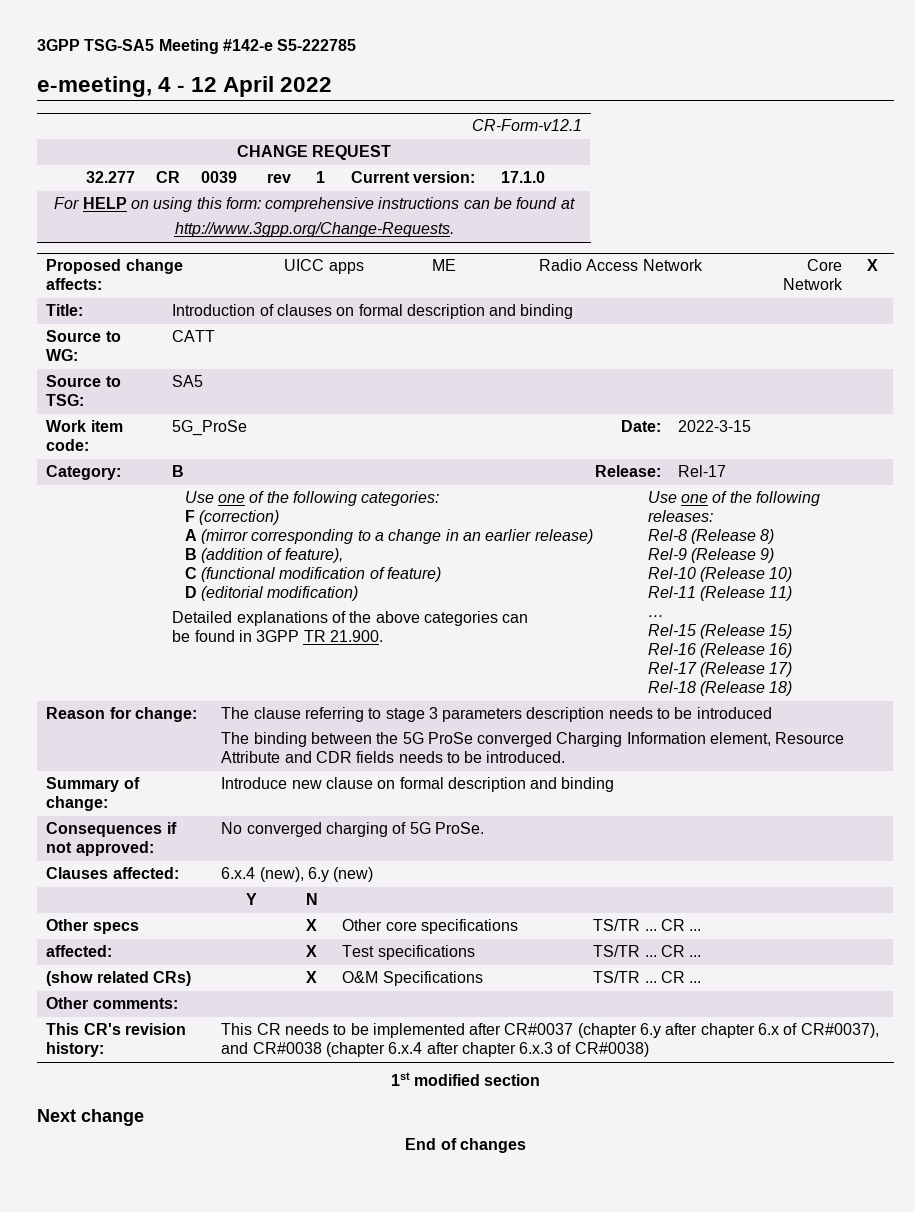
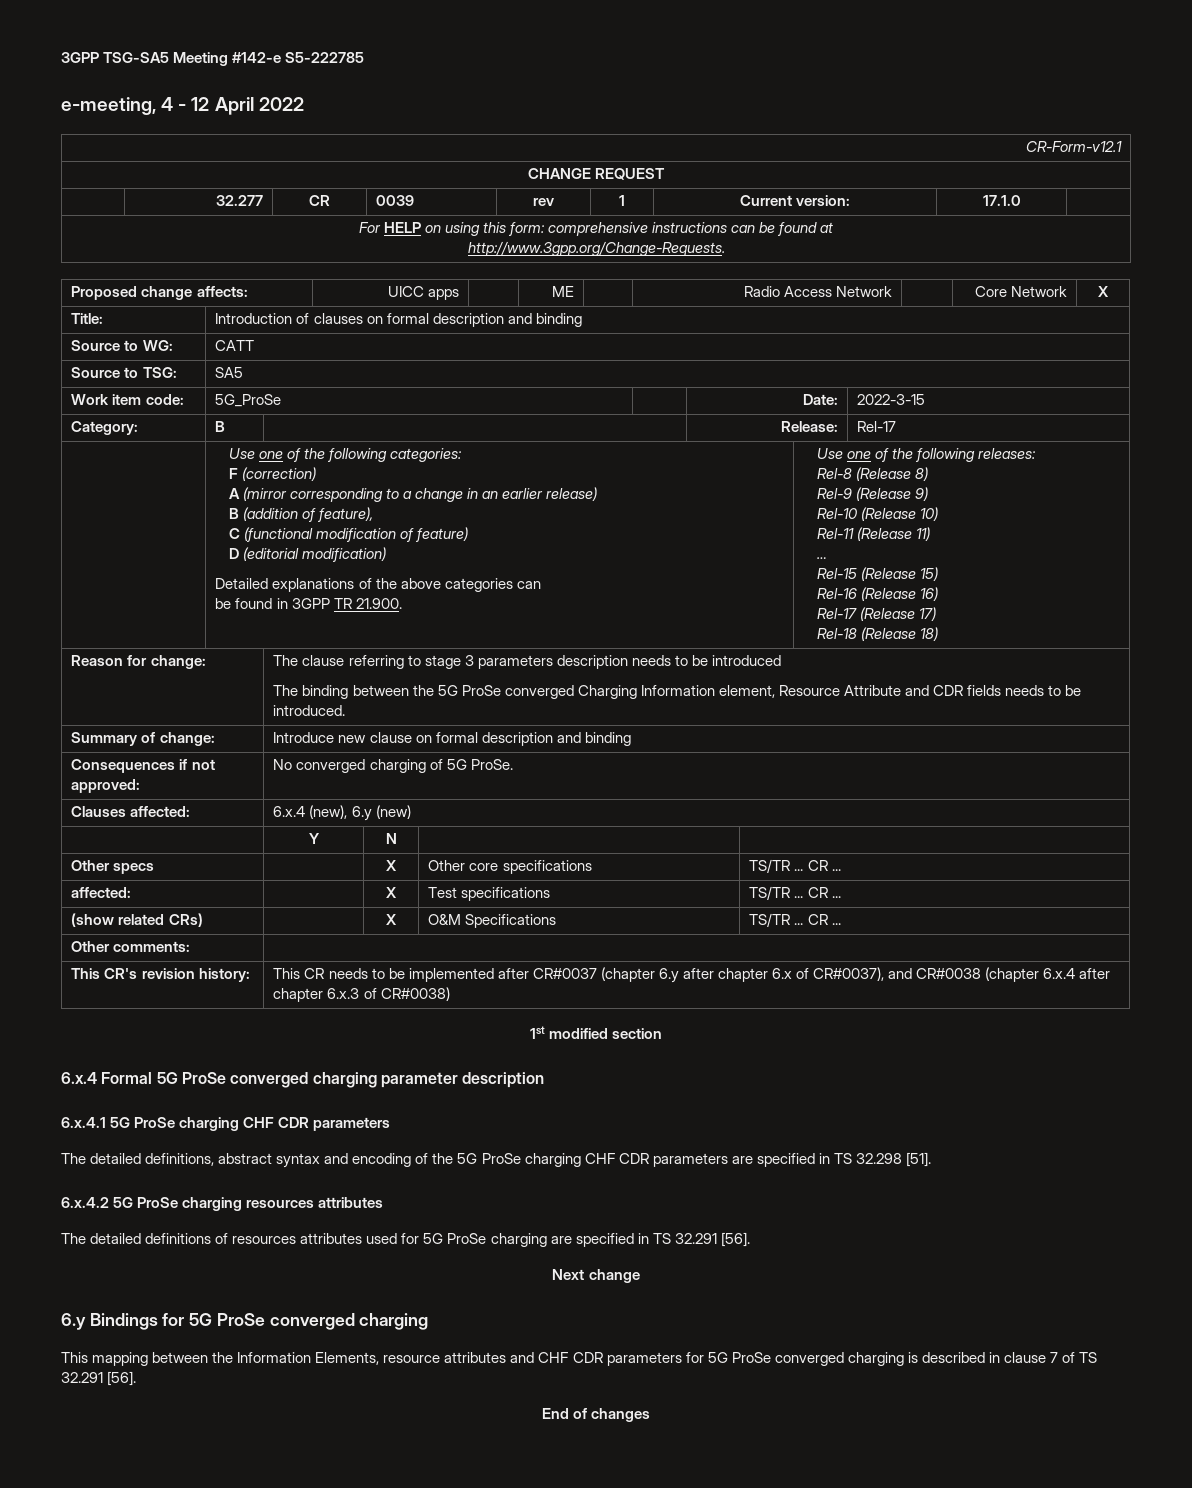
[37,1109,144,1126] Next change -> [61,1072,545,1088] [61,1117,391,1131] [61,1152,931,1168] [61,1197,384,1211] [61,1232,750,1247] [552,1269,640,1283] [61,1313,429,1330] [61,1352,1098,1366] [61,1371,137,1386] 6.x.4 Formal 5G ProSe converged charging parameter description // 6.x.4.1 5G ProSe charging CHF CDR parameters // The detailed definitions, abstract syntax and encoding of the 5G ProSe charging CHF CDR parameters are specified in TS 32.298 [51]. // 6.x.4.2 5G ProSe charging resources attributes // The detailed definitions of resources attributes used for 5G ProSe charging are specified in TS 32.291 [56]. // Next change // 6.y Bindings for 5G ProSe converged charging // This mapping between the Information Elements, resource attributes and CHF CDR parameters for 5G ProSe converged charging is described in clause 7 of TS 32.291 [56].

